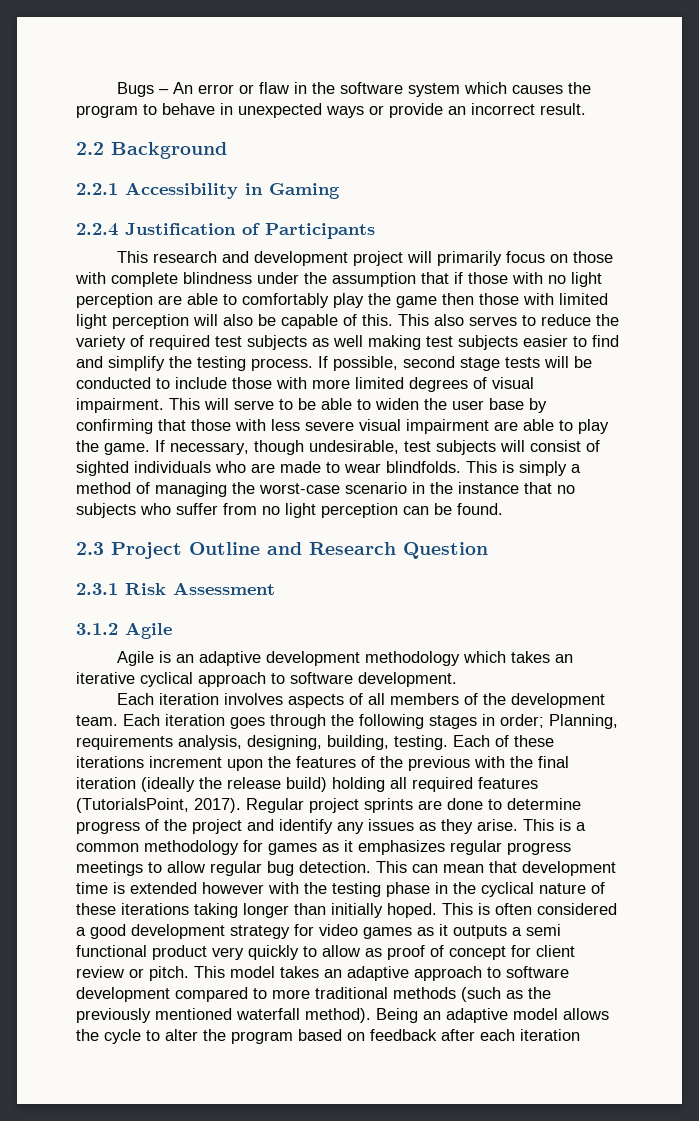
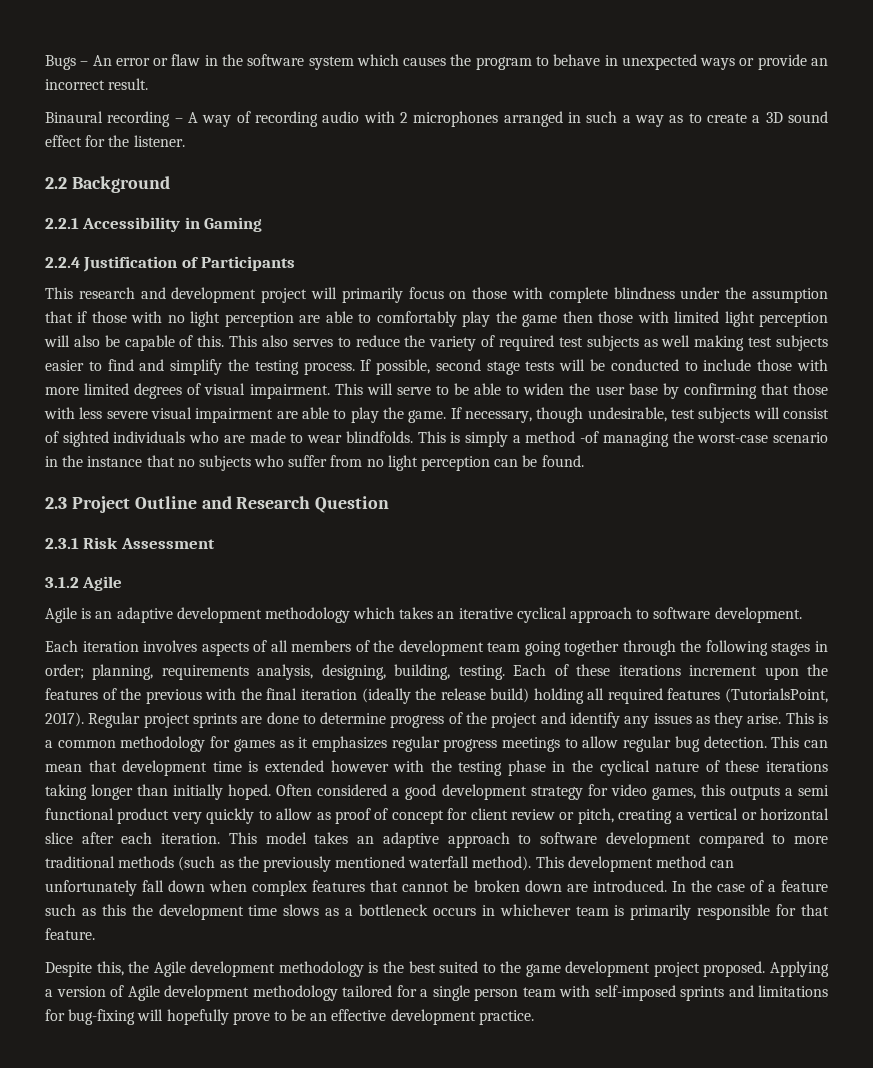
(586, 109) none -> [45,111,829,127] [45,135,185,147] // Binaural recording – A way of recording audio with 2 microphones arranged in such a way as to create a 3D sound effect for the listener.
[136,482,150,494] of -> [580,431,600,443] -of
[76,714,265,729] team. Each iteration goes -> [487,640,620,656] team going together
[549,714,618,729] Planning, -> [92,664,154,680] planning,
[442,903,532,915] This is often -> [276,784,313,796] Often
[363,924,448,939] games as it -> [651,784,725,800] games, this
[149,966,189,981] pitch. -> [577,808,830,824] [45,832,221,844] pitch, creating a vertical or horizontal slice after each iteration.
[376,1008,609,1023] [76,1029,580,1044] Being an adaptive model allows the cycle to alter the program based on feedback after each iteration -> [535,856,735,872] [45,880,828,896] [45,904,830,920] [45,928,95,940] [45,961,829,977] [45,985,828,1001] [45,1009,534,1025] This development method can unfortunately fall down when complex features that cannot be broken down are introduced. In the case of a feature such as this the development time slows as a bottleneck occurs in whichever team is primarily responsible for that feature. // Despite this, the Agile development methodology is the best suited to the game development project proposed. Applying a version of Agile development methodology tailored for a single person team with self-imposed sprints and limitations for bug-fixing will hopefully prove to be an effective development practice.

